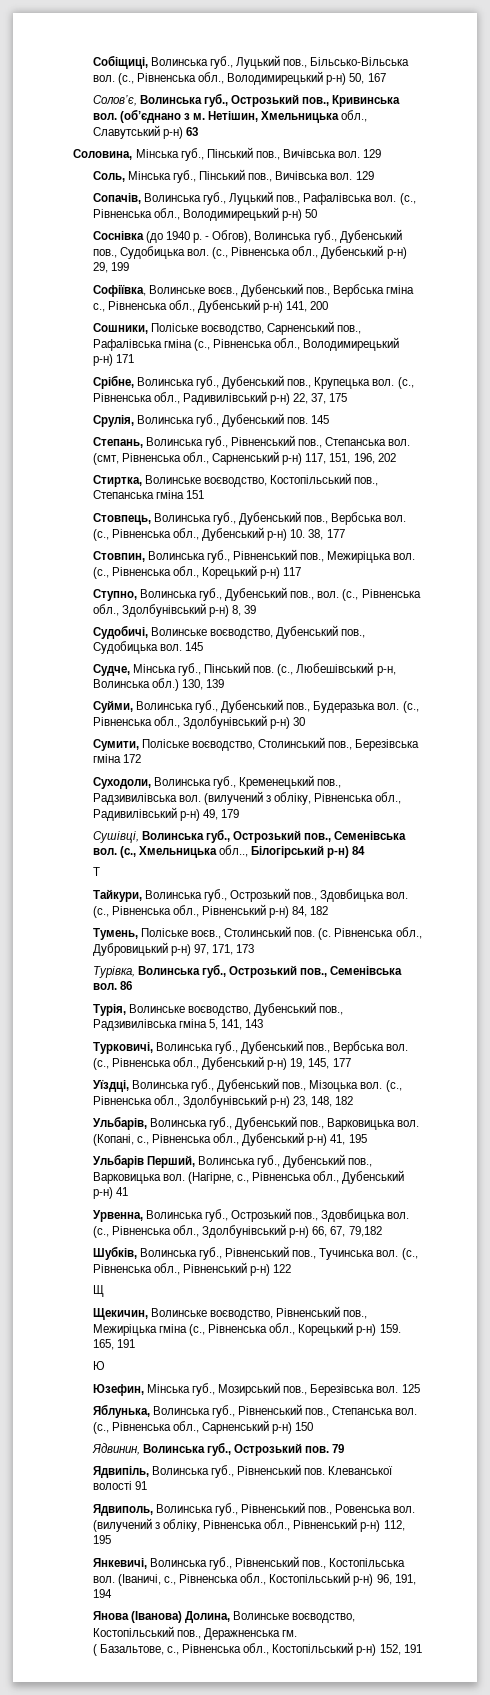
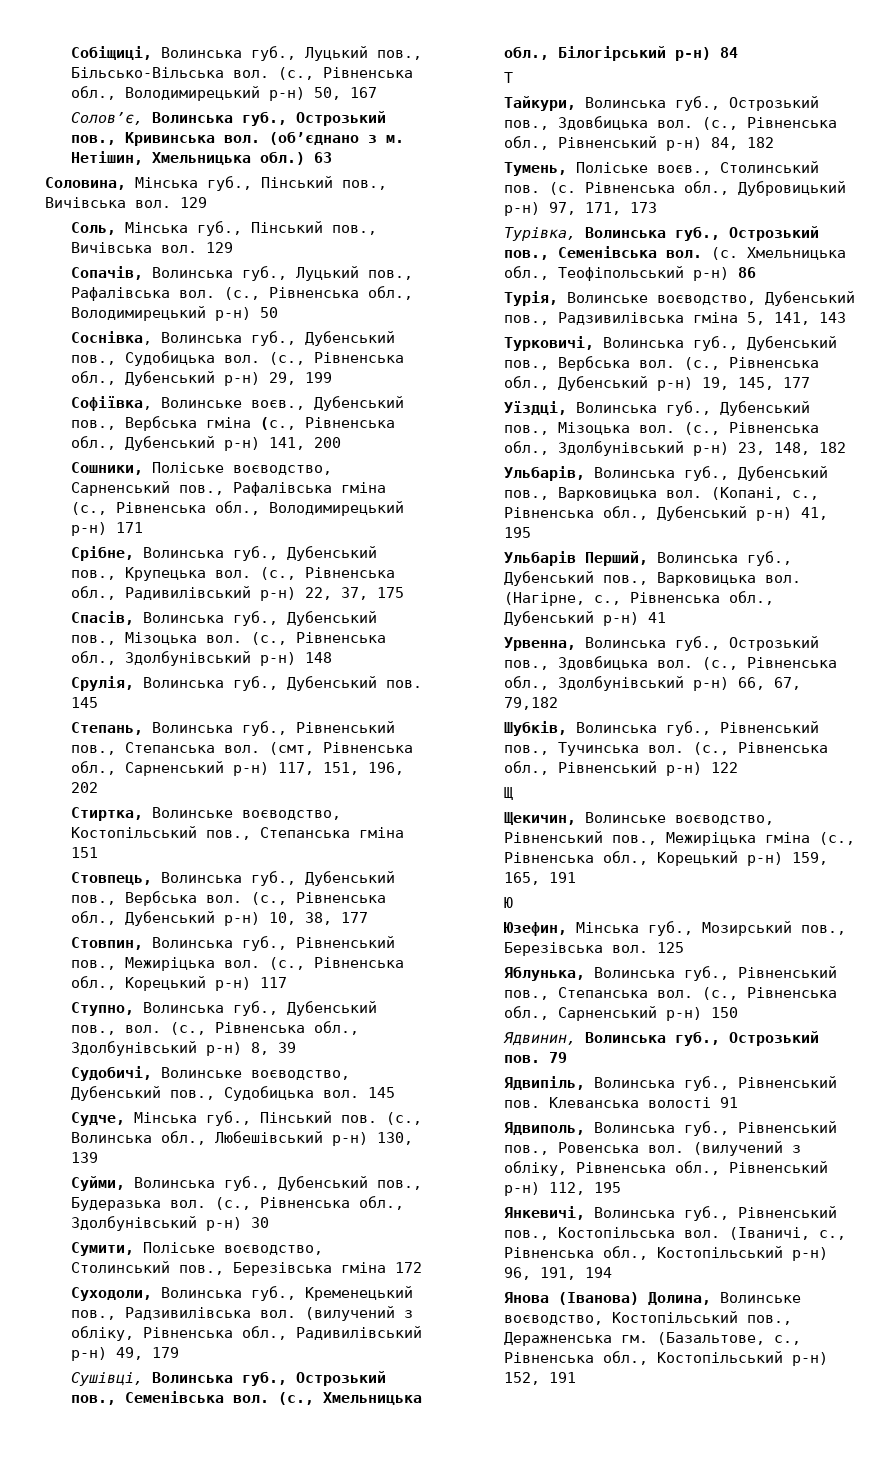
[341,110,368,122] [92,125,183,139] обл., Славутський р-н) -> [260,151,306,165] обл.)
[92,230,252,243] Соснівка (до 1940 р. - Обгов), -> [71,331,153,345] Соснівка,
[92,303,105,312] с., -> [260,417,297,430] (с.,
(348, 397) none -> [71,611,378,626] [71,632,387,645] [71,651,333,666] // Спасів, Волинська губ., Дубенський пов., Мізоцька вол. (с., Рівненська обл., Здолбунівський р-н) 148
[290,529,306,538] 10. -> [269,912,297,925] 10,
[296,662,396,676] [92,678,179,691] Любешівський р-н, Волинська обл.) -> [71,1131,369,1146] Волинська обл., Любешівський р-н)
[219,845,249,857] обл.., -> [504,46,550,60] обл.,
(117, 986) none -> [711,247,847,260] [504,266,730,281] (с. Хмельницька обл., Теофіпольський р-н)
[379,1324,401,1333] 159. -> [792,852,829,865] 159,
[328,1466,394,1475] Клеванської -> [549,1097,640,1108] Клеванська
[92,1644,164,1656] // ( Базальтове, -> [657,1332,766,1345] (Базальтове,

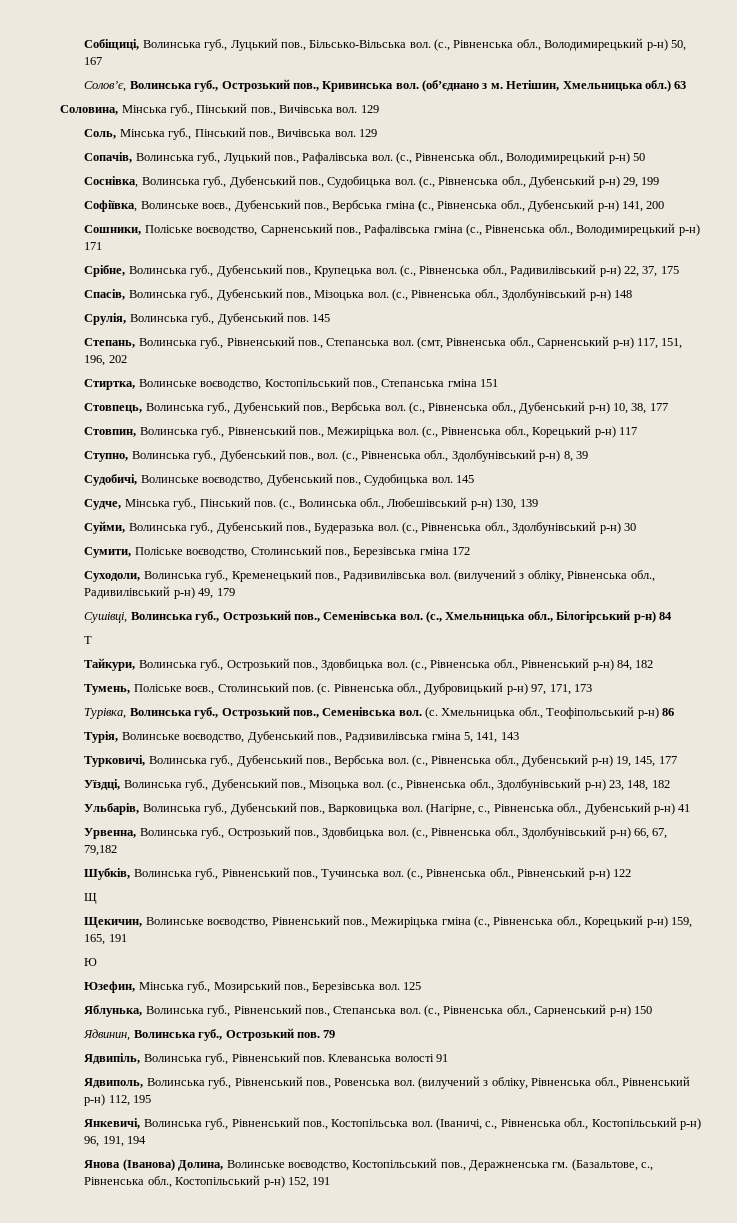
[711,487,820,500] [504,506,829,521] [504,527,532,538] [504,551,793,566] [504,571,802,586] (Копані, с., Рівненська обл., Дубенський р-н) 41, 195 // Ульбарів Перший, Волинська губ., Дубенський пов., Варковицька вол. -> (423, 809) none

